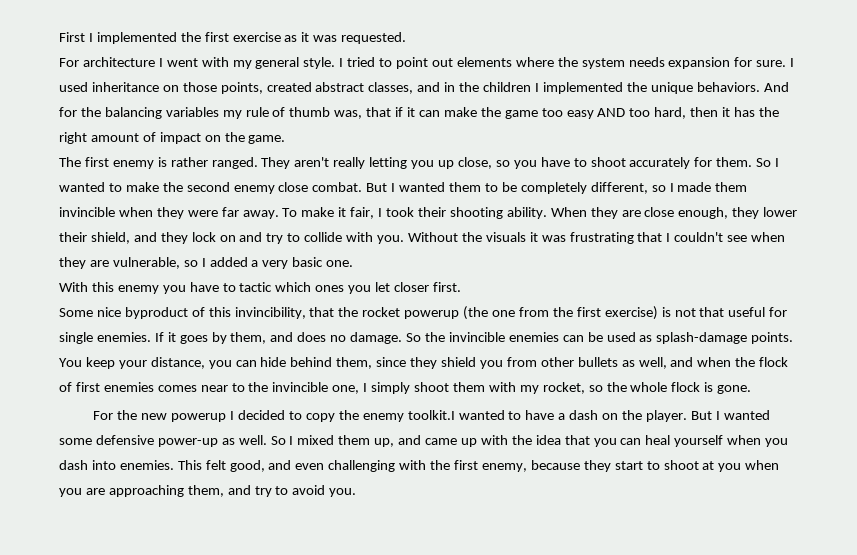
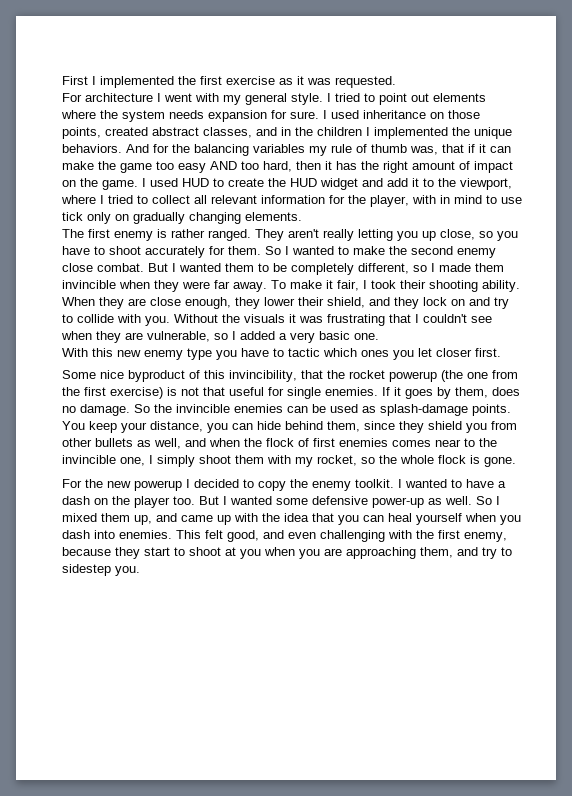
(286, 139) none -> [142,178,512,190] [61,195,522,207] [62,212,302,224] I used HUD to create the HUD widget and add it to the viewport, where I tried to collect all relevant information for the player, with in mind to use tick only on gradually changing elements.
[117,285,159,294] enemy -> [117,348,212,360] new enemy type
[270,332,294,342] and -> (488, 392) none
[407,410,455,420] toolkit.I -> [355,479,402,488] toolkit. I
[645,410,687,422] player. -> [134,496,195,508] player too.
[292,485,326,495] avoid -> [62,564,111,576] sidestep

